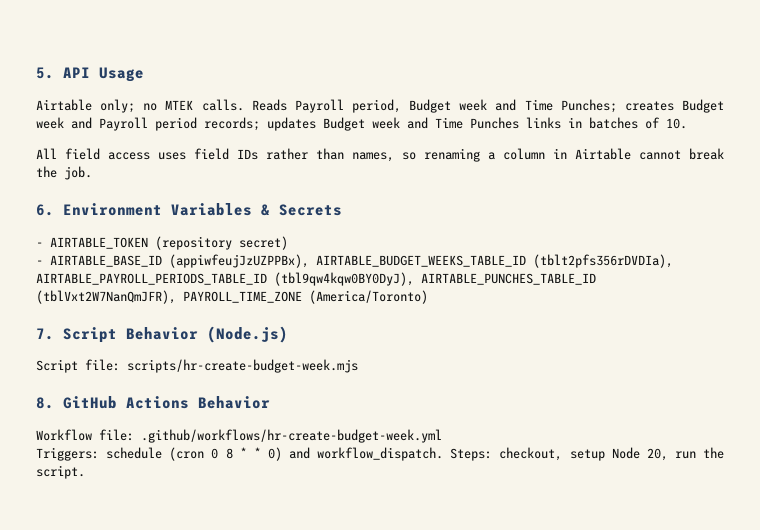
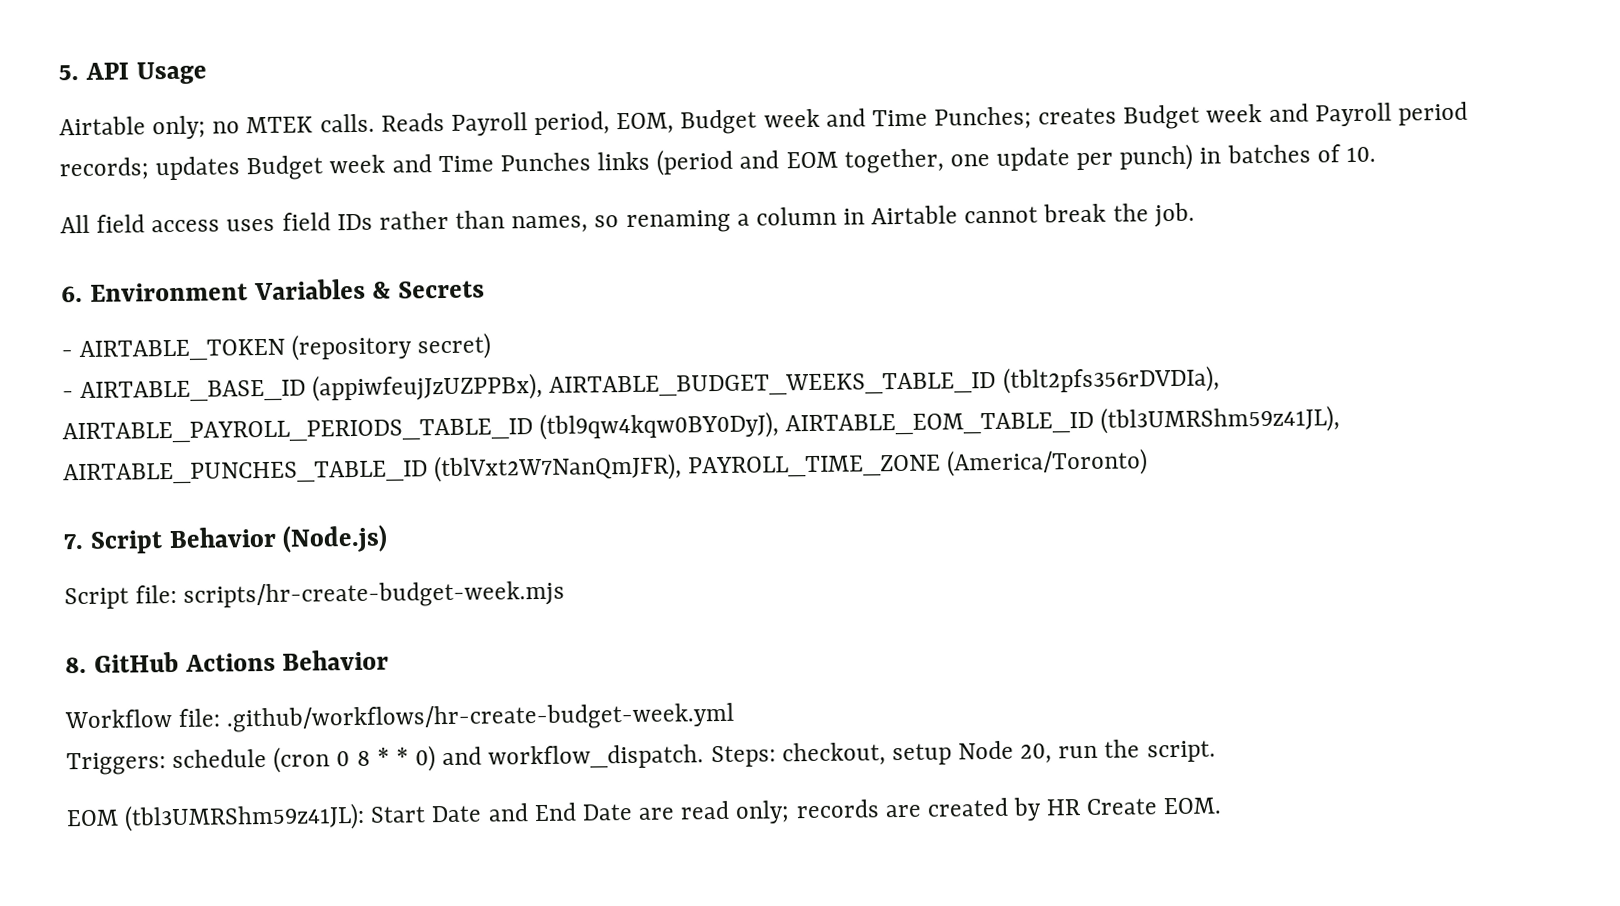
(401, 106) none -> [616,112,675,135] EOM,
(561, 123) none -> [656,143,1194,176] (period and EOM together, one update per punch)
(414, 279) none -> [785,405,1341,437] AIRTABLE_EOM_TABLE_ID (tbl3UMRShm59z41JL),
(85, 472) none -> [66,797,1222,832] // EOM (tbl3UMRShm59z41JL): Start Date and End Date are read only; records are created by HR Create EOM.

